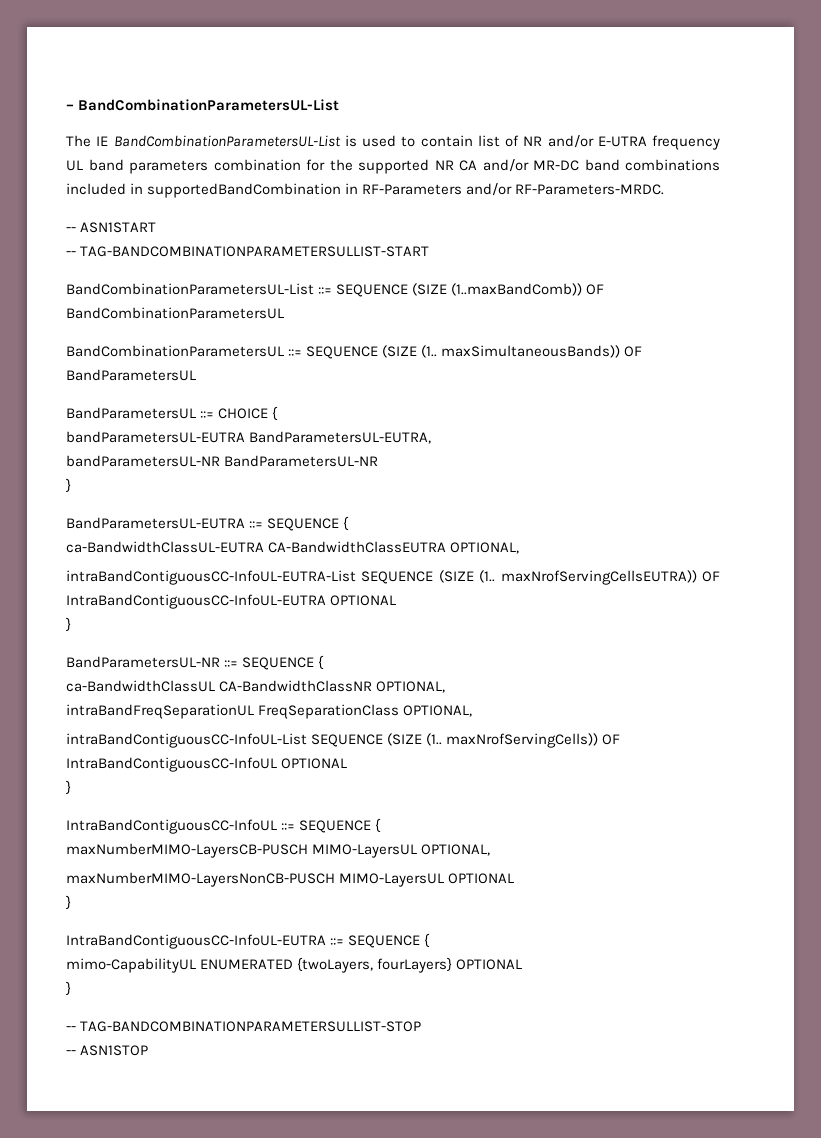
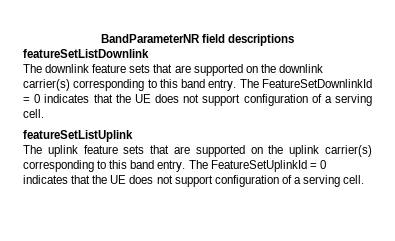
[66,99,340,111] [66,135,720,150] [66,159,720,174] [66,183,665,198] [66,222,157,233] [66,246,430,257] [66,283,605,297] [66,307,284,319] [66,345,643,359] [66,369,196,381] [66,406,279,421] [66,431,432,444] [66,455,379,467] [66,478,71,493] [66,516,350,531] [66,541,520,554] [66,570,720,585] [66,594,397,609] [66,617,71,632] [66,655,325,670] [66,680,446,693] [66,704,473,719] [66,733,621,748] [66,757,348,772] [66,780,71,795] [66,818,382,834] [66,843,491,858] [66,872,515,887] [66,895,71,910] [66,933,431,949] [66,957,523,973] [66,981,71,996] [66,1021,422,1032] [66,1045,149,1056] – BandCombinationParametersUL-List // The IE BandCombinationParametersUL-List is used to contain list of NR and/or E-UTRA frequency UL band parameters combination for the supported NR CA and/or MR-DC band combinations included in supportedBandCombination in RF-Parameters and/or RF-Parameters-MRDC. // -- ASN1START // -- TAG-BANDCOMBINATIONPARAMETERSULLIST-START // BandCombinationParametersUL-List ::= SEQUENCE (SIZE (1..maxBandComb)) OF BandCombinationParametersUL // BandCombinationParametersUL ::= SEQUENCE (SIZE (1.. maxSimultaneousBands)) OF BandParametersUL // BandParametersUL ::= CHOICE { // bandParametersUL-EUTRA BandParametersUL-EUTRA, // bandParametersUL-NR BandParametersUL-NR // } // BandParametersUL-EUTRA ::= SEQUENCE { // ca-BandwidthClassUL-EUTRA CA-BandwidthClassEUTRA OPTIONAL, // intraBandContiguousCC-InfoUL-EUTRA-List SEQUENCE (SIZE (1.. maxNrofServingCellsEUTRA)) OF IntraBandContiguousCC-InfoUL-EUTRA OPTIONAL // } // BandParametersUL-NR ::= SEQUENCE { // ca-BandwidthClassUL CA-BandwidthClassNR OPTIONAL, // intraBandFreqSeparationUL FreqSeparationClass OPTIONAL, // intraBandContiguousCC-InfoUL-List SEQUENCE (SIZE (1.. maxNrofServingCells)) OF IntraBandContiguousCC-InfoUL OPTIONAL // } // IntraBandContiguousCC-InfoUL ::= SEQUENCE { // maxNumberMIMO-LayersCB-PUSCH MIMO-LayersUL OPTIONAL, // maxNumberMIMO-LayersNonCB-PUSCH MIMO-LayersUL OPTIONAL // } // IntraBandContiguousCC-InfoUL-EUTRA ::= SEQUENCE { // mimo-CapabilityUL ENUMERATED {twoLayers, fourLayers} OPTIONAL // } // -- TAG-BANDCOMBINATIONPARAMETERSULLIST-STOP // -- ASN1STOP -> [100,34,295,46] [23,49,149,58] [23,64,323,76] [23,79,372,91] [23,94,373,106] [23,109,44,118] [23,130,133,142] [23,145,373,157] [23,160,326,172] [23,175,365,187] BandParameterNR field descriptions // featureSetListDownlink // The downlink feature sets that are supported on the downlink carrier(s) corresponding to this band entry. The FeatureSetDownlinkId = 0 indicates that the UE does not support configuration of a serving cell. // featureSetListUplink // The uplink feature sets that are supported on the uplink carrier(s) corresponding to this band entry. The FeatureSetUplinkId = 0 indicates that the UE does not support configuration of a serving cell.

